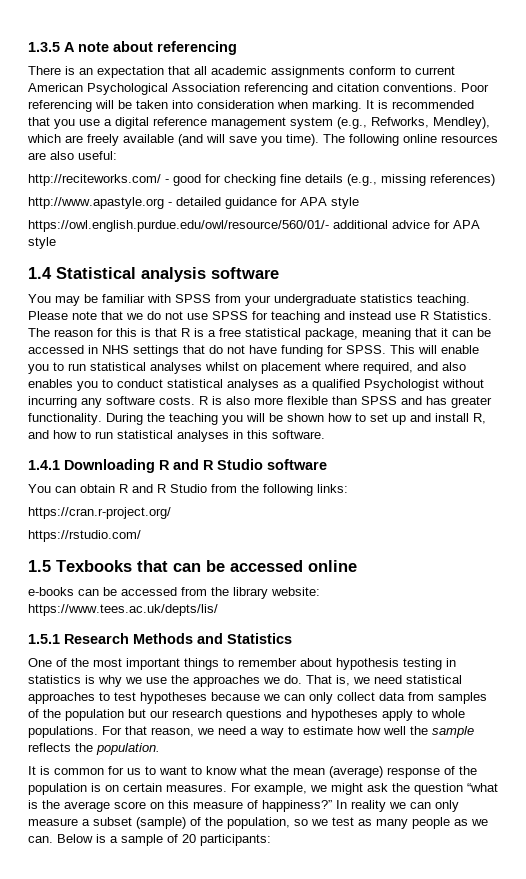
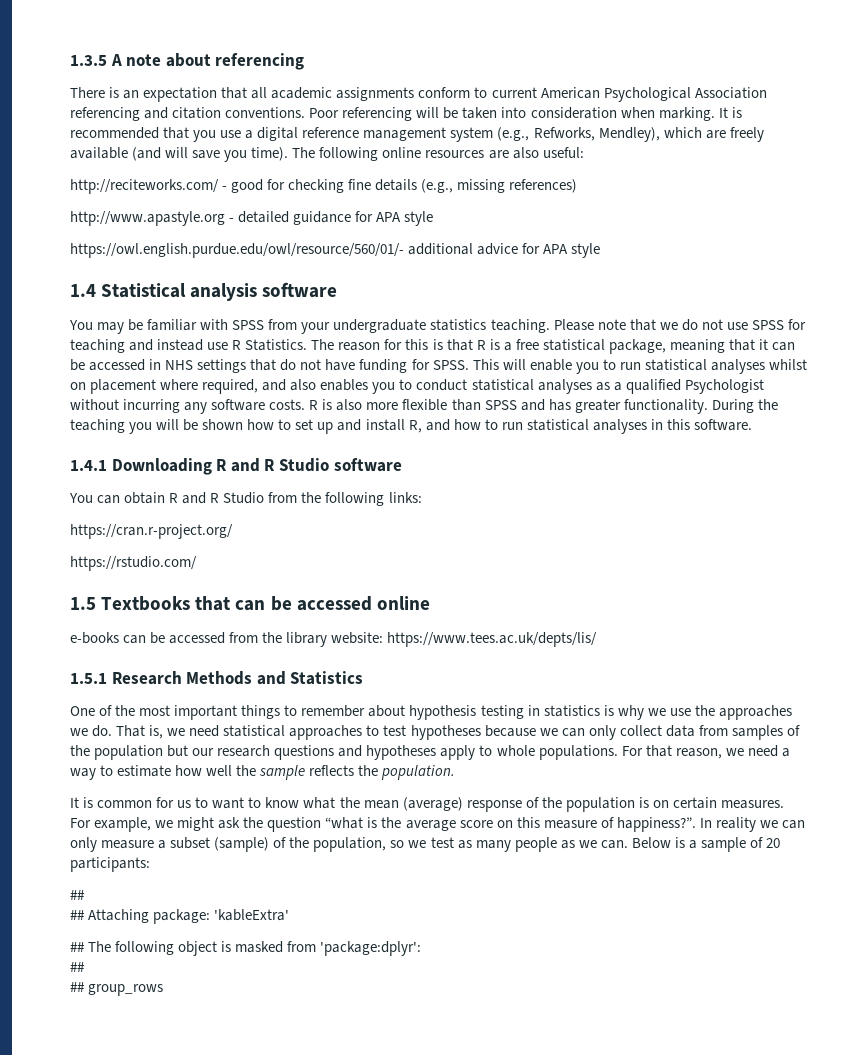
[56,560,132,572] Texbooks -> [101,596,191,611] Textbooks
[262,800,332,812] happiness?” -> [616,817,696,832] happiness?”.
(271, 840) none -> [70,890,85,900] [70,909,290,924] [70,941,422,956] [70,962,85,972] [70,982,164,996] // ## // ## Attaching package: 'kableExtra' // ## The following object is masked from 'package:dplyr': // ## // ## group_rows

